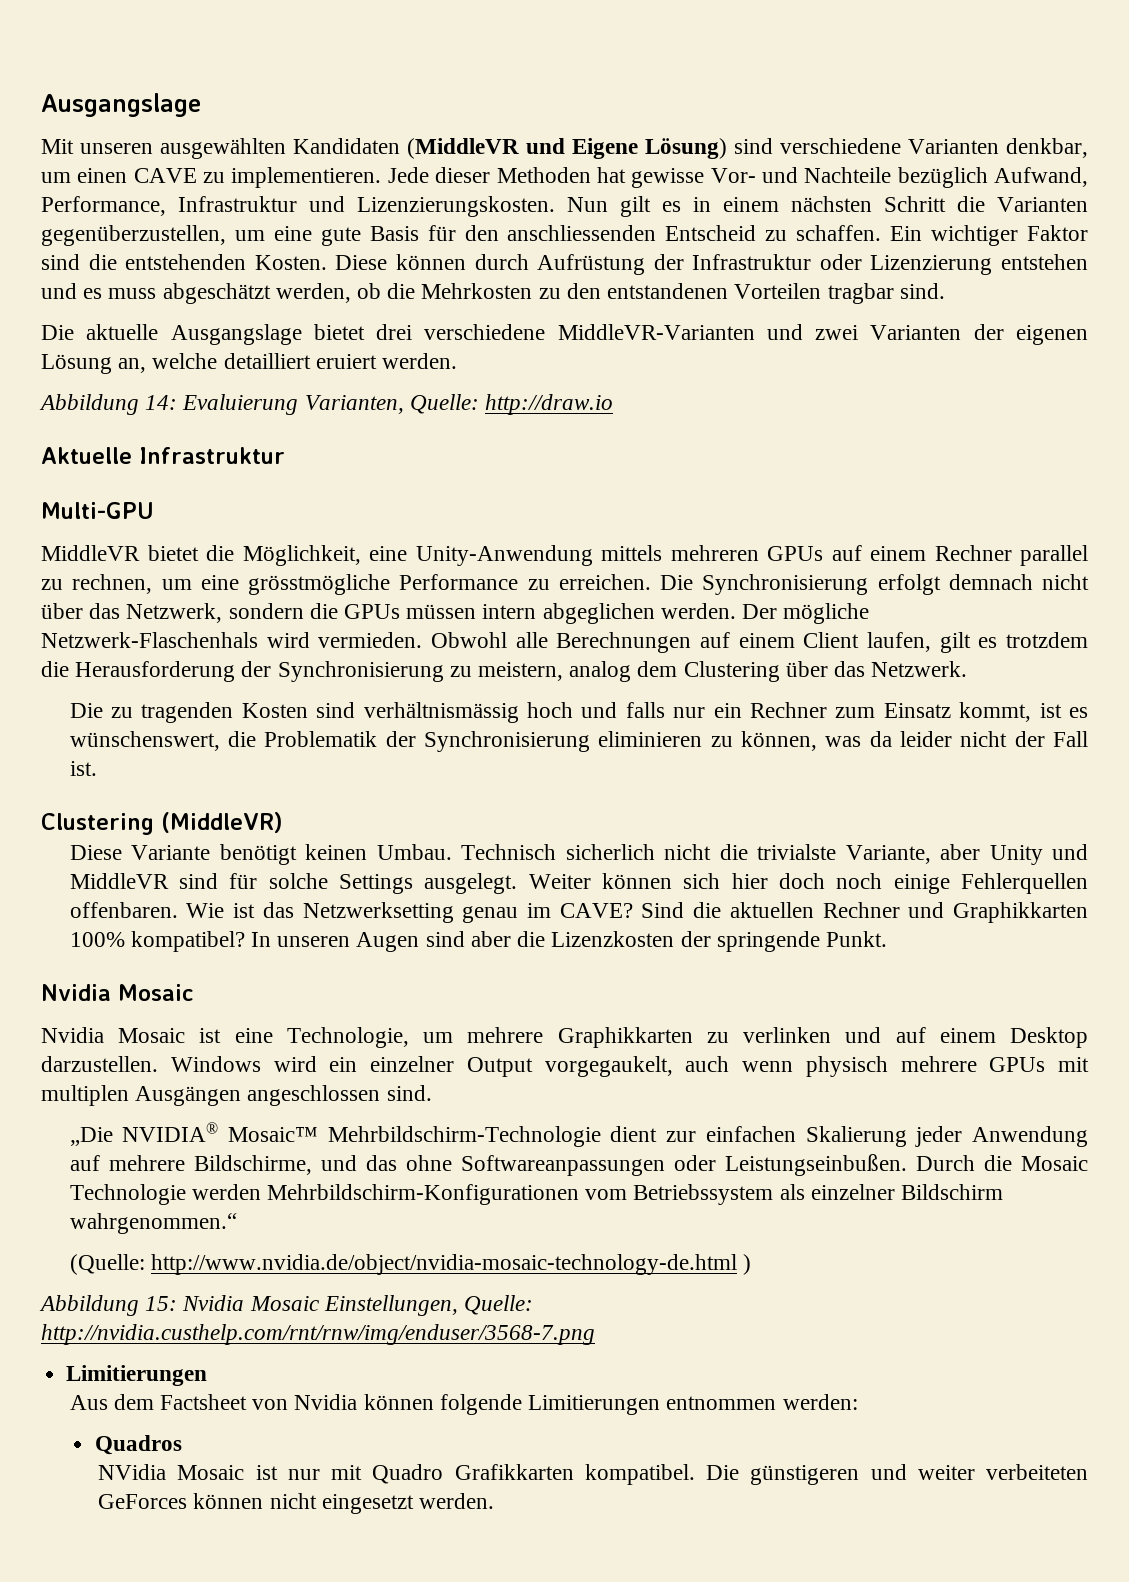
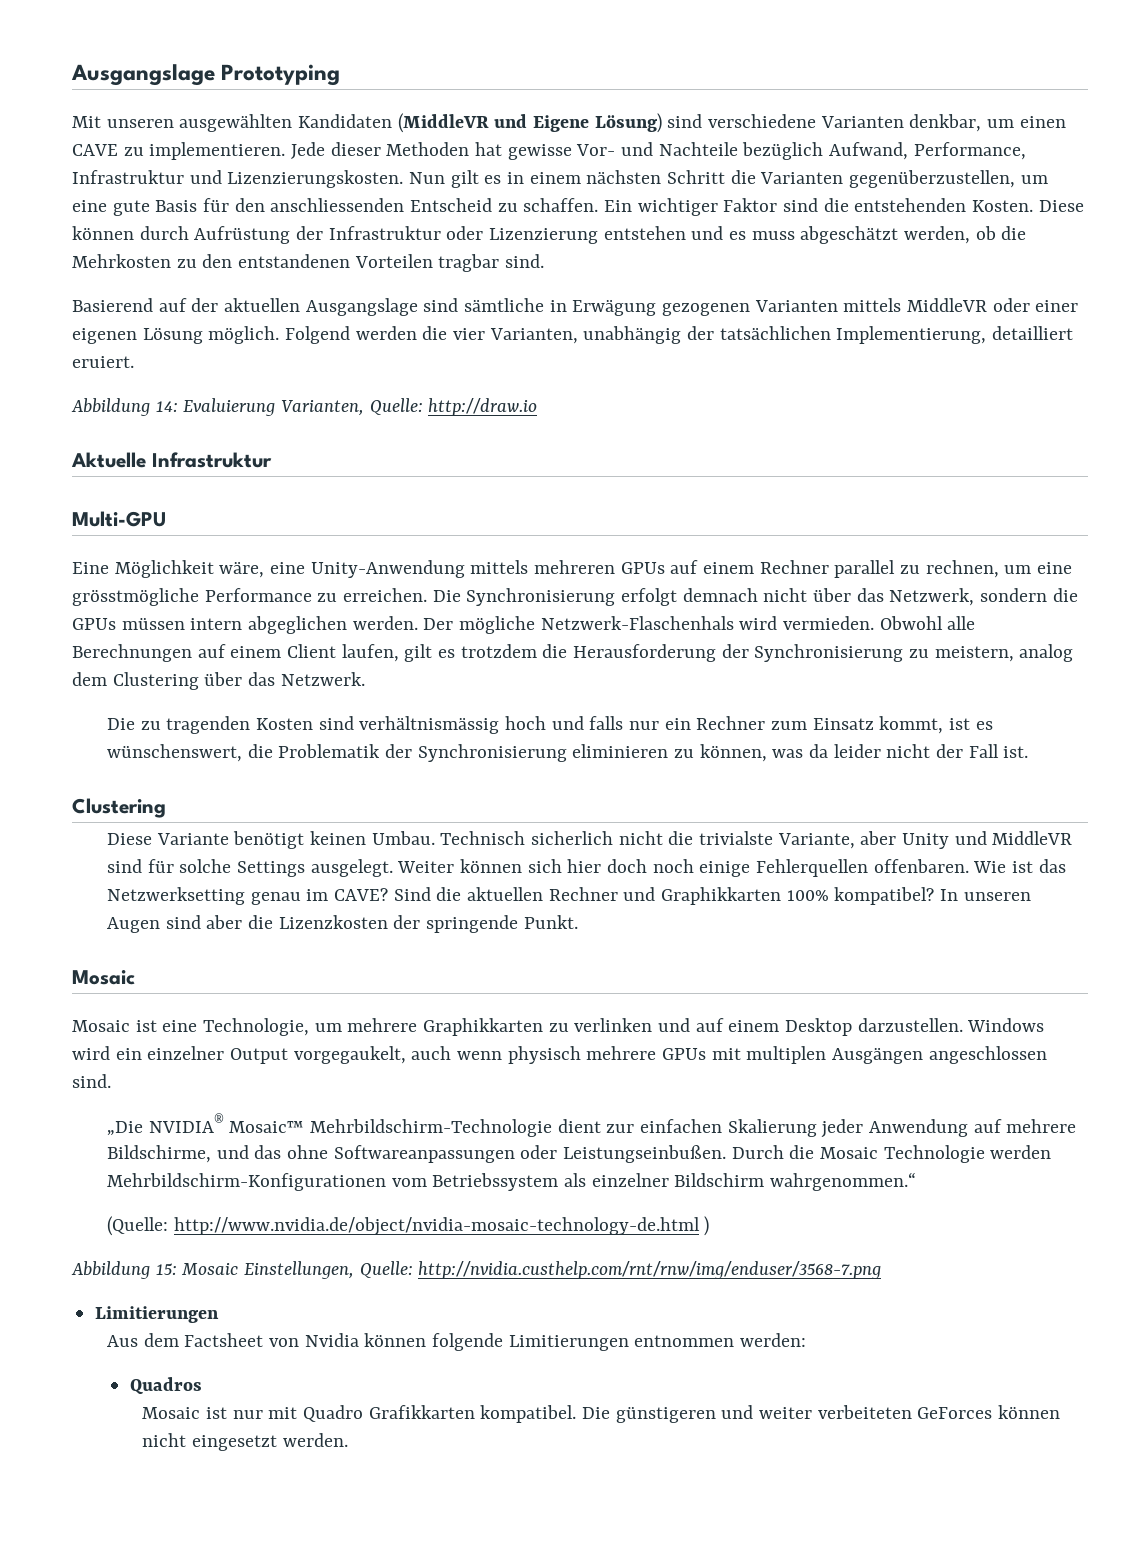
[41,93,201,117] Ausgangslage -> [71,64,341,86] Ausgangslage Prototyping
[41,324,1088,345] [41,353,458,374] Die aktuelle Ausgangslage bietet drei verschiedene MiddleVR-Varianten und zwei Varianten der eigenen Lösung an, welche detailliert eruiert werden. -> [72,298,1079,316] [72,326,1074,344] [72,356,134,368] Basierend auf der aktuellen Ausgangslage sind sämtliche in Erwägung gezogenen Varianten mittels MiddleVR oder einer eigenen Lösung möglich. Folgend werden die vier Varianten, unabhängig der tatsächlichen Implementierung, detailliert eruiert.
[41,545,361,566] MiddleVR bietet die Möglichkeit, -> [72,560,265,578] Eine Möglichkeit wäre,
[161,812,283,833] (MiddleVR) -> (166, 808) none
[41,984,111,1001] Nvidia -> (578, 922) none
[41,1027,104,1043] Nvidia -> (135, 977) none
[182,1295,245,1311] Nvidia -> (177, 1269) none
[98,1464,167,1480] NVidia -> (203, 1385) none

